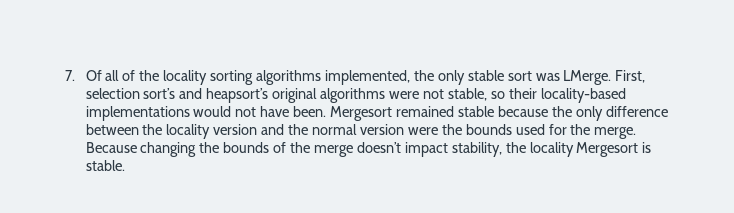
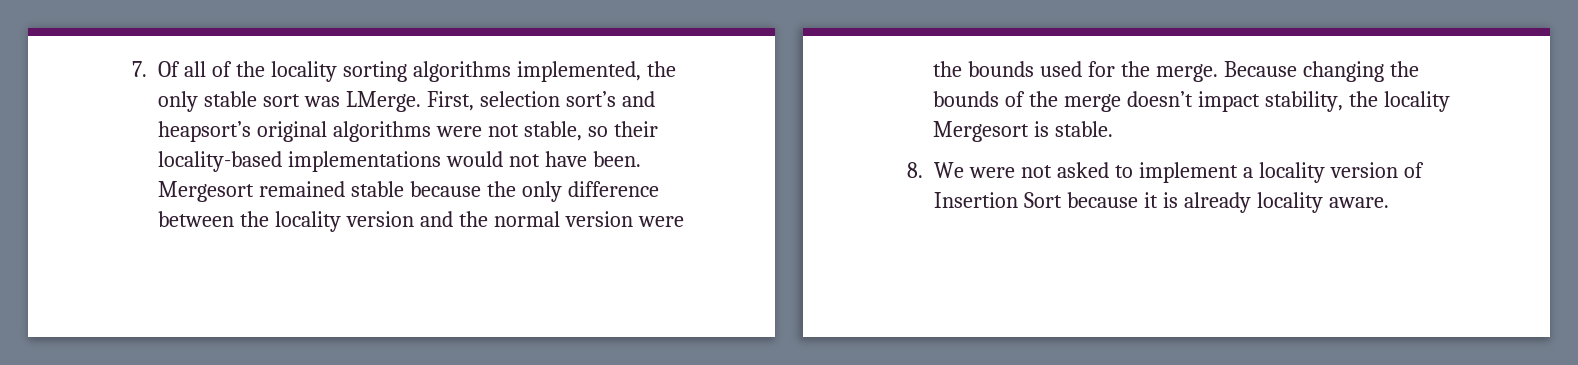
(125, 165) none -> [907,162,1424,183] [934,192,1389,213] // 8. We were not asked to implement a locality version of Insertion Sort because it is already locality aware.

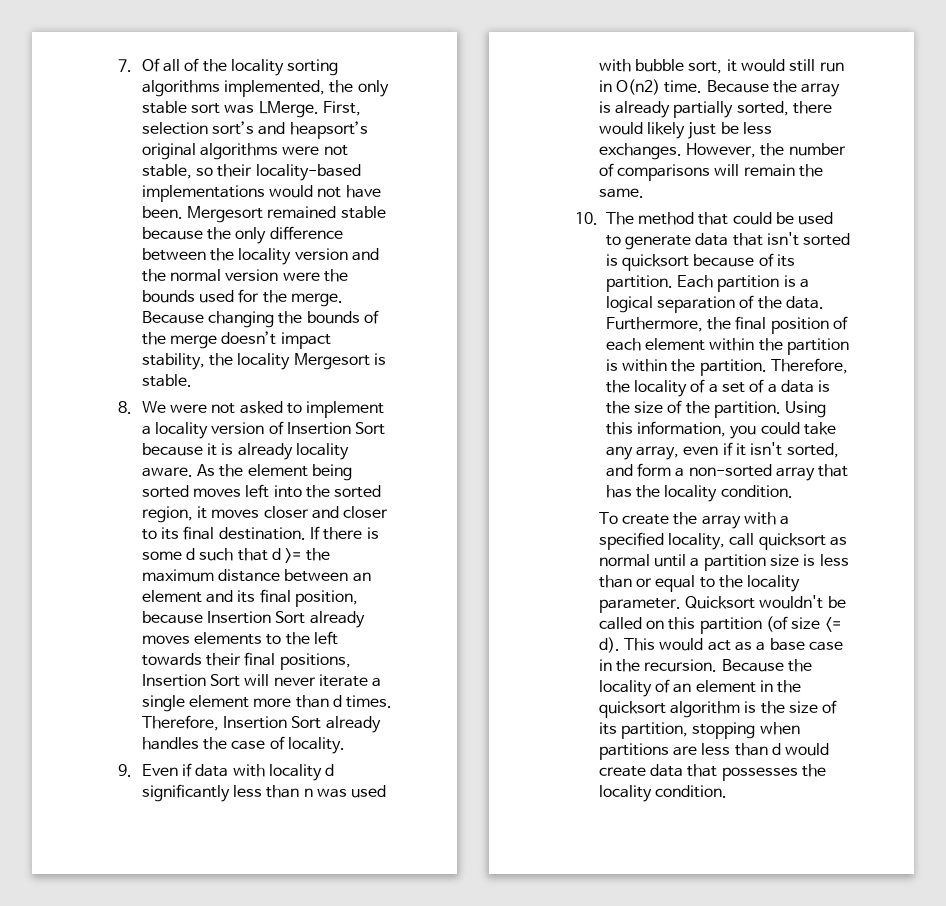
(1389, 202) none -> [196,464,352,481] [141,484,382,498] [141,506,389,523] [141,526,379,540] [141,548,330,563] [141,569,371,582] [141,589,358,607] [141,611,365,628] [141,631,338,645] [141,652,351,670] [141,674,382,687] [141,695,393,712] [141,715,381,733] [141,736,345,754] [117,763,335,781] [141,784,387,802] [598,59,844,74] [598,79,841,97] [598,101,832,118] [598,122,772,139] [598,143,846,160] [598,163,823,181] [598,188,644,198] [574,212,834,225] [605,232,851,250] [605,253,796,271] [605,275,810,292] [605,295,825,313] [605,316,849,334] [605,338,850,355] [605,358,849,376] [605,379,831,397] [605,400,827,418] [605,421,837,439] [605,442,839,460] [605,463,849,481] [605,485,793,502] [598,512,790,529] [598,532,847,550] [598,554,849,571] [598,575,801,592] [598,595,846,613] [598,616,841,634] [598,637,843,653] [598,659,812,672] [598,679,802,697] [598,700,838,718] [598,722,800,739] [598,743,830,760] [598,764,826,781] [598,785,727,802] As the element being sorted moves left into the sorted region, it moves closer and closer to its final destination. If there is some d such that d >= the maximum distance between an element and its final position, because Insertion Sort already moves elements to the left towards their final positions, Insertion Sort will never iterate a single element more than d times. Therefore, Insertion Sort already handles the case of locality. // 9. Even if data with locality d significantly less than n was used with bubble sort, it would still run in O(n2) time. Because the array is already partially sorted, there would likely just be less exchanges. However, the number of comparisons will remain the same. // 10. The method that could be used to generate data that isn't sorted is quicksort because of its partition. Each partition is a logical separation of the data. Furthermore, the final position of each element within the partition is within the partition. Therefore, the locality of a set of a data is the size of the partition. Using this information, you could take any array, even if it isn't sorted, and form a non-sorted array that has the locality condition. // To create the array with a specified locality, call quicksort as normal until a partition size is less than or equal to the locality parameter. Quicksort wouldn't be called on this partition (of size <= d). This would act as a base case in the recursion. Because the locality of an element in the quicksort algorithm is the size of its partition, stopping when partitions are less than d would create data that possesses the locality condition.

